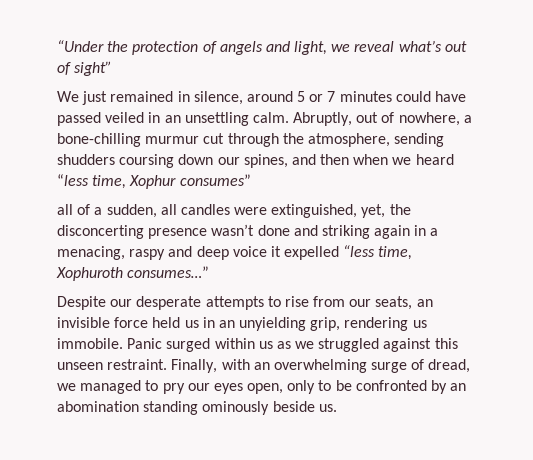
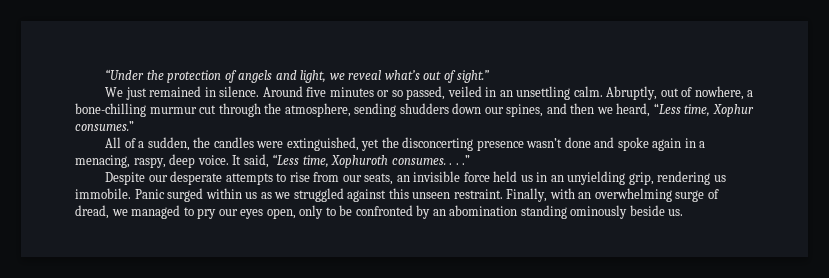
[74,61,113,76] sight” -> [457,70,490,83] sight.”
[193,91,467,105] [57,112,101,126] silence, around 5 or 7 minutes could have passed -> [219,86,446,100] silence. Around five minutes or so passed,
[119,154,175,168] coursing -> (449, 108) none
[353,154,454,165] [57,174,251,189] [57,204,73,215] when we heard “less time, Xophur consumes” // all -> [596,103,754,117] [75,121,134,131] [105,137,122,148] we heard, “Less time, Xophur consumes.” // All
[160,204,177,215] all -> [193,137,211,148] the
[361,204,386,218] yet, -> [361,139,380,151] yet
[321,225,370,239] striking -> [617,137,649,151] spoke
[129,245,413,260] [56,266,210,281] raspy and deep voice it expelled “less time, Xophuroth consumes…” -> [133,154,471,168] raspy, deep voice. It said, “Less time, Xophuroth consumes. . . .”

